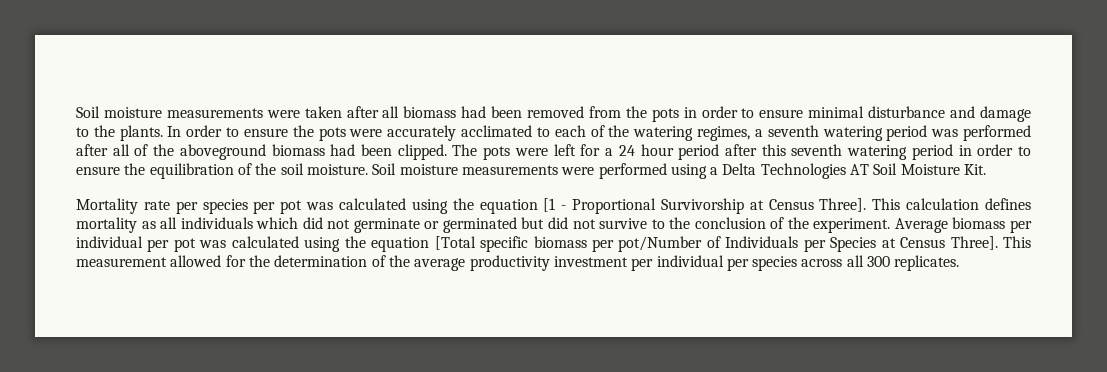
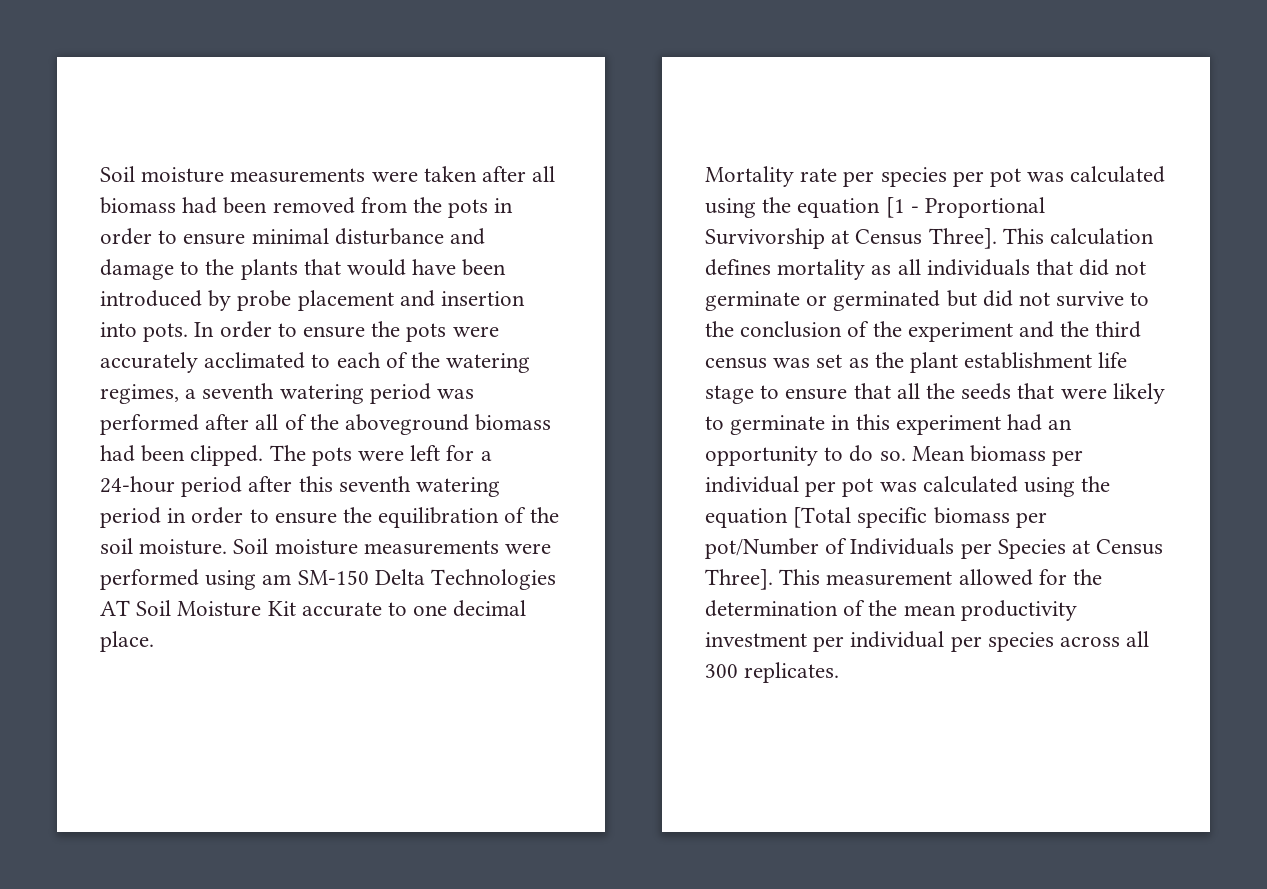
[119,125,163,141] plants. -> [240,259,507,280] [100,290,526,311] [100,322,189,342] plants that would have been introduced by probe placement and insertion into pots.
[618,144,674,156] 24 hour -> [100,476,175,493] 24-hour
[710,167,719,175] a -> [262,570,369,585] am SM-150
[964,164,987,175] Kit. -> [267,600,527,617] [100,631,154,652] Kit accurate to one decimal place.
[256,217,299,229] which -> [1036,259,1074,275] that
[813,218,948,233] experiment. Average -> [907,321,1142,342] [705,352,1128,373] [705,383,1165,404] [705,414,1073,435] [705,445,965,466] experiment and the third census was set as the plant establishment life stage to ensure that all the seeds that were likely to germinate in this experiment had an opportunity to do so. Mean
[414,258,466,271] average -> [903,605,956,616] mean

